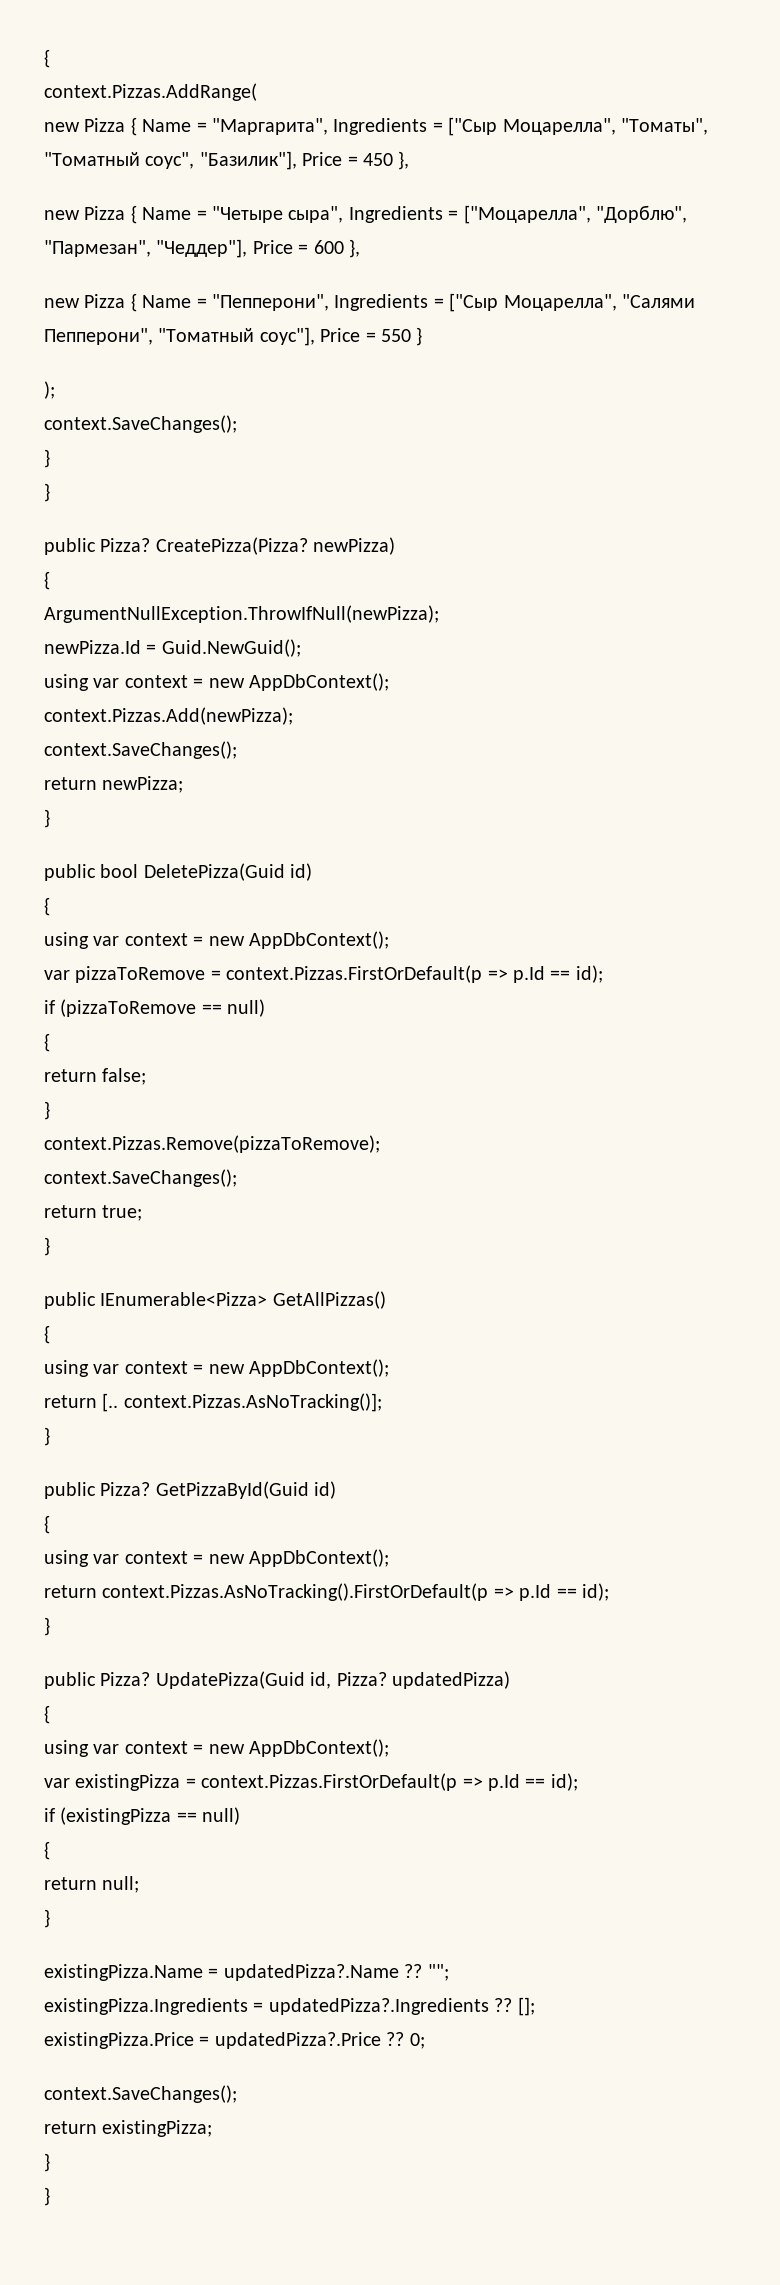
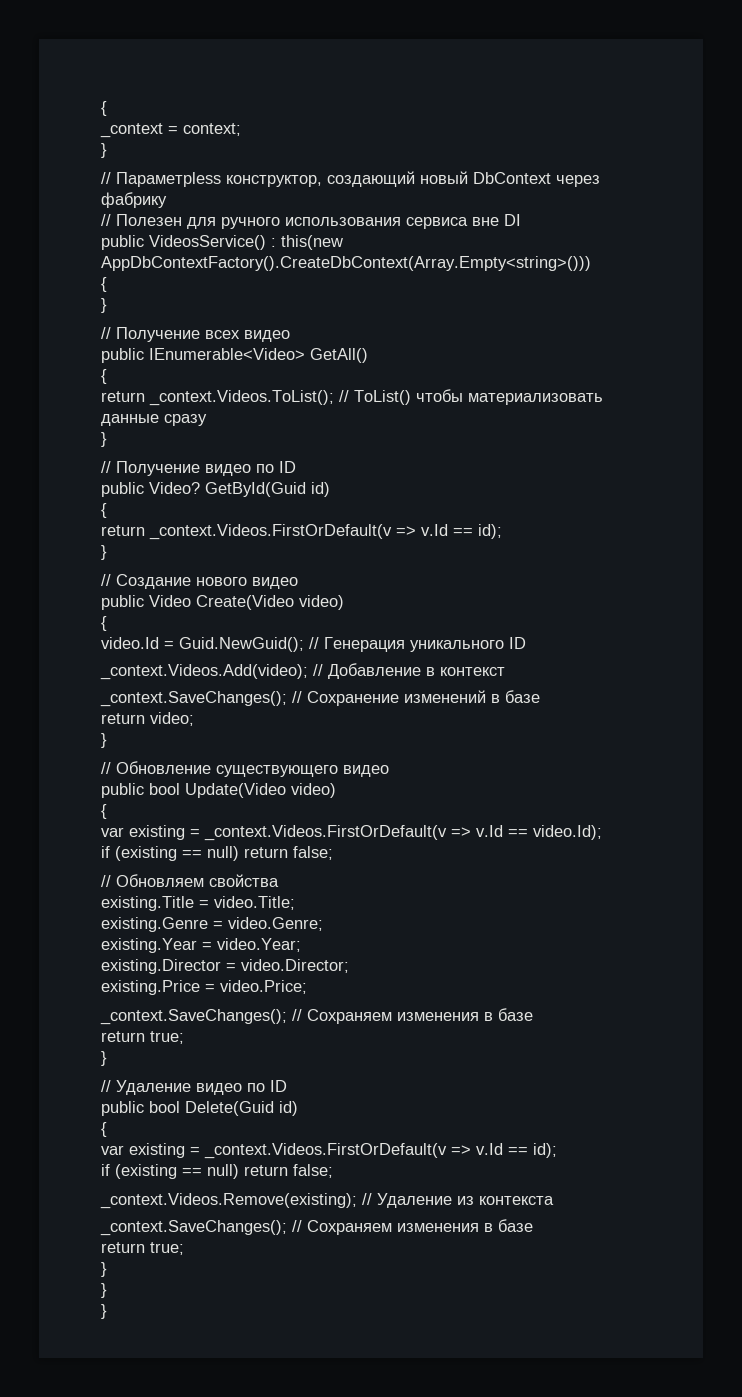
[44,49,50,68] [44,83,257,101] [44,117,708,136] [44,151,410,170] [44,205,687,224] [44,239,360,258] [44,293,695,312] [44,327,423,346] [44,381,55,399] [44,415,237,433] [44,449,50,468] [44,483,50,502] [44,537,396,555] [44,571,50,590] [44,605,439,623] [44,639,301,657] [44,673,389,691] [44,707,293,725] [44,741,237,759] [44,776,184,793] [44,809,50,828] [44,863,313,881] [44,897,50,916] [44,931,389,949] [44,965,603,983] [44,999,266,1017] [44,1033,50,1052] [44,1068,147,1085] [44,1101,50,1120] [44,1135,380,1153] [44,1169,237,1187] [44,1205,143,1221] [44,1237,50,1256] [44,1291,386,1309] [44,1325,50,1344] [44,1359,389,1377] [44,1393,382,1412] [44,1427,50,1446] [44,1481,337,1499] [44,1515,50,1534] [44,1549,389,1567] [44,1583,609,1601] [44,1617,50,1636] [44,1671,510,1689] [44,1705,50,1724] [44,1739,389,1757] [44,1773,578,1791] [44,1807,241,1825] [44,1841,50,1860] [44,1876,140,1893] [44,1909,50,1928] [44,1964,449,1981] [44,1997,535,2016] [44,2032,425,2049] [44,2085,237,2103] [44,2120,213,2137] [44,2153,50,2172] [44,2187,50,2206] { // context.Pizzas.AddRange( // new Pizza { Name = "Маргарита", Ingredients = ["Сыр Моцарелла", "Томаты", "Томатный соус", "Базилик"], Price = 450 }, // new Pizza { Name = "Четыре сыра", Ingredients = ["Моцарелла", "Дорблю", "Пармезан", "Чеддер"], Price = 600 }, // new Pizza { Name = "Пепперони", Ingredients = ["Сыр Моцарелла", "Салями Пепперони", "Томатный соус"], Price = 550 } // ); // context.SaveChanges(); // } // } // public Pizza? CreatePizza(Pizza? newPizza) // { // ArgumentNullException.ThrowIfNull(newPizza); // newPizza.Id = Guid.NewGuid(); // using var context = new AppDbContext(); // context.Pizzas.Add(newPizza); // context.SaveChanges(); // return newPizza; // } // public bool DeletePizza(Guid id) // { // using var context = new AppDbContext(); // var pizzaToRemove = context.Pizzas.FirstOrDefault(p => p.Id == id); // if (pizzaToRemove == null) // { // return false; // } // context.Pizzas.Remove(pizzaToRemove); // context.SaveChanges(); // return true; // } // public IEnumerable<Pizza> GetAllPizzas() // { // using var context = new AppDbContext(); // return [.. context.Pizzas.AsNoTracking()]; // } // public Pizza? GetPizzaById(Guid id) // { // using var context = new AppDbContext(); // return context.Pizzas.AsNoTracking().FirstOrDefault(p => p.Id == id); // } // public Pizza? UpdatePizza(Guid id, Pizza? updatedPizza) // { // using var context = new AppDbContext(); // var existingPizza = context.Pizzas.FirstOrDefault(p => p.Id == id); // if (existingPizza == null) // { // return null; // } // existingPizza.Name = updatedPizza?.Name ?? ""; // existingPizza.Ingredients = updatedPizza?.Ingredients ?? []; // existingPizza.Price = updatedPizza?.Price ?? 0; // context.SaveChanges(); // return existingPizza; // } // } -> [101,101,107,116] [100,123,241,138] [101,143,107,158] [101,171,600,187] [101,192,167,208] [101,214,521,229] [101,235,343,250] [101,256,591,271] [101,277,107,292] [101,298,107,313] [101,327,290,342] [101,348,368,363] [101,369,107,384] [101,389,603,406] [101,414,207,426] [101,432,107,447] [101,461,296,476] [101,482,330,497] [101,503,107,518] [101,524,502,540] [101,545,107,560] [101,574,298,589] [101,595,344,610] [101,616,107,631] [101,637,526,652] [100,663,505,680] [100,690,540,707] [101,712,194,726] [101,733,107,748] [101,761,389,777] [101,783,336,798] [101,804,107,819] [101,825,602,841] [101,846,333,861] [101,874,279,887] [101,896,295,911] [101,917,323,932] [101,938,301,953] [101,959,349,974] [101,980,307,995] [100,1008,533,1025] [101,1031,184,1044] [101,1051,107,1066] [101,1080,287,1095] [101,1101,298,1116] [101,1122,107,1137] [101,1143,557,1159] [101,1164,333,1179] [100,1193,554,1209] [100,1219,533,1236] [101,1242,184,1255] [101,1262,107,1277] [101,1283,107,1298] [101,1304,107,1319] { // _context = context; // } // // Параметрless конструктор, создающий новый DbContext через фабрику // // Полезен для ручного использования сервиса вне DI // public VideosService() : this(new AppDbContextFactory().CreateDbContext(Array.Empty<string>())) // { // } // // Получение всех видео // public IEnumerable<Video> GetAll() // { // return _context.Videos.ToList(); // ToList() чтобы материализовать данные сразу // } // // Получение видео по ID // public Video? GetById(Guid id) // { // return _context.Videos.FirstOrDefault(v => v.Id == id); // } // // Создание нового видео // public Video Create(Video video) // { // video.Id = Guid.NewGuid(); // Генерация уникального ID // _context.Videos.Add(video); // Добавление в контекст // _context.SaveChanges(); // Сохранение изменений в базе // return video; // } // // Обновление существующего видео // public bool Update(Video video) // { // var existing = _context.Videos.FirstOrDefault(v => v.Id == video.Id); // if (existing == null) return false; // // Обновляем свойства // existing.Title = video.Title; // existing.Genre = video.Genre; // existing.Year = video.Year; // existing.Director = video.Director; // existing.Price = video.Price; // _context.SaveChanges(); // Сохраняем изменения в базе // return true; // } // // Удаление видео по ID // public bool Delete(Guid id) // { // var existing = _context.Videos.FirstOrDefault(v => v.Id == id); // if (existing == null) return false; // _context.Videos.Remove(existing); // Удаление из контекста // _context.SaveChanges(); // Сохраняем изменения в базе // return true; // } // } // }

